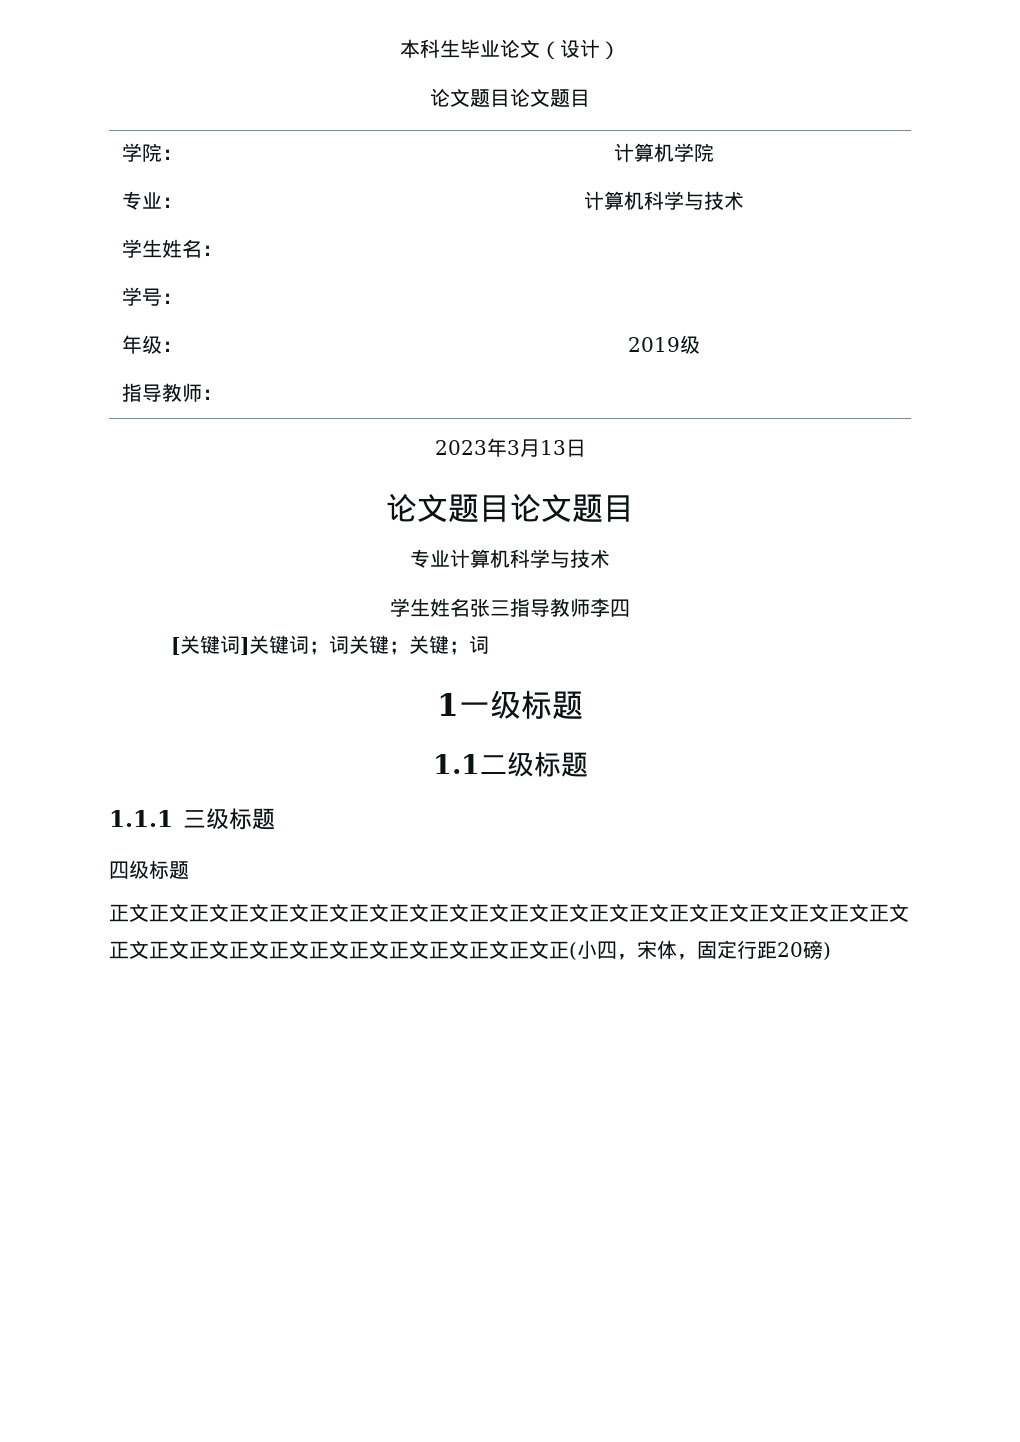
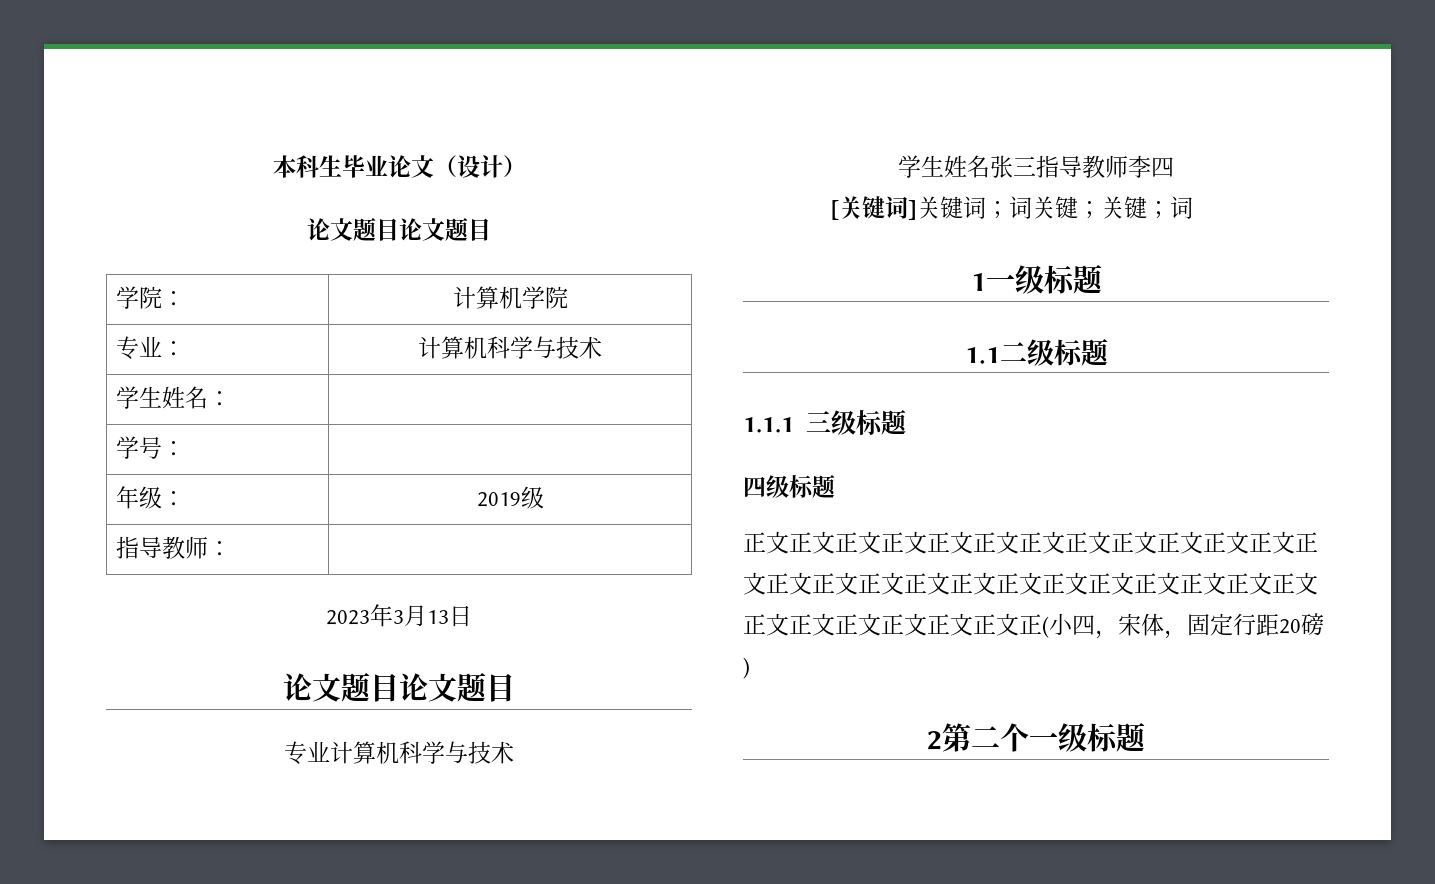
(831, 951) none -> [927,722,1145,752] // 2第二个一级标题

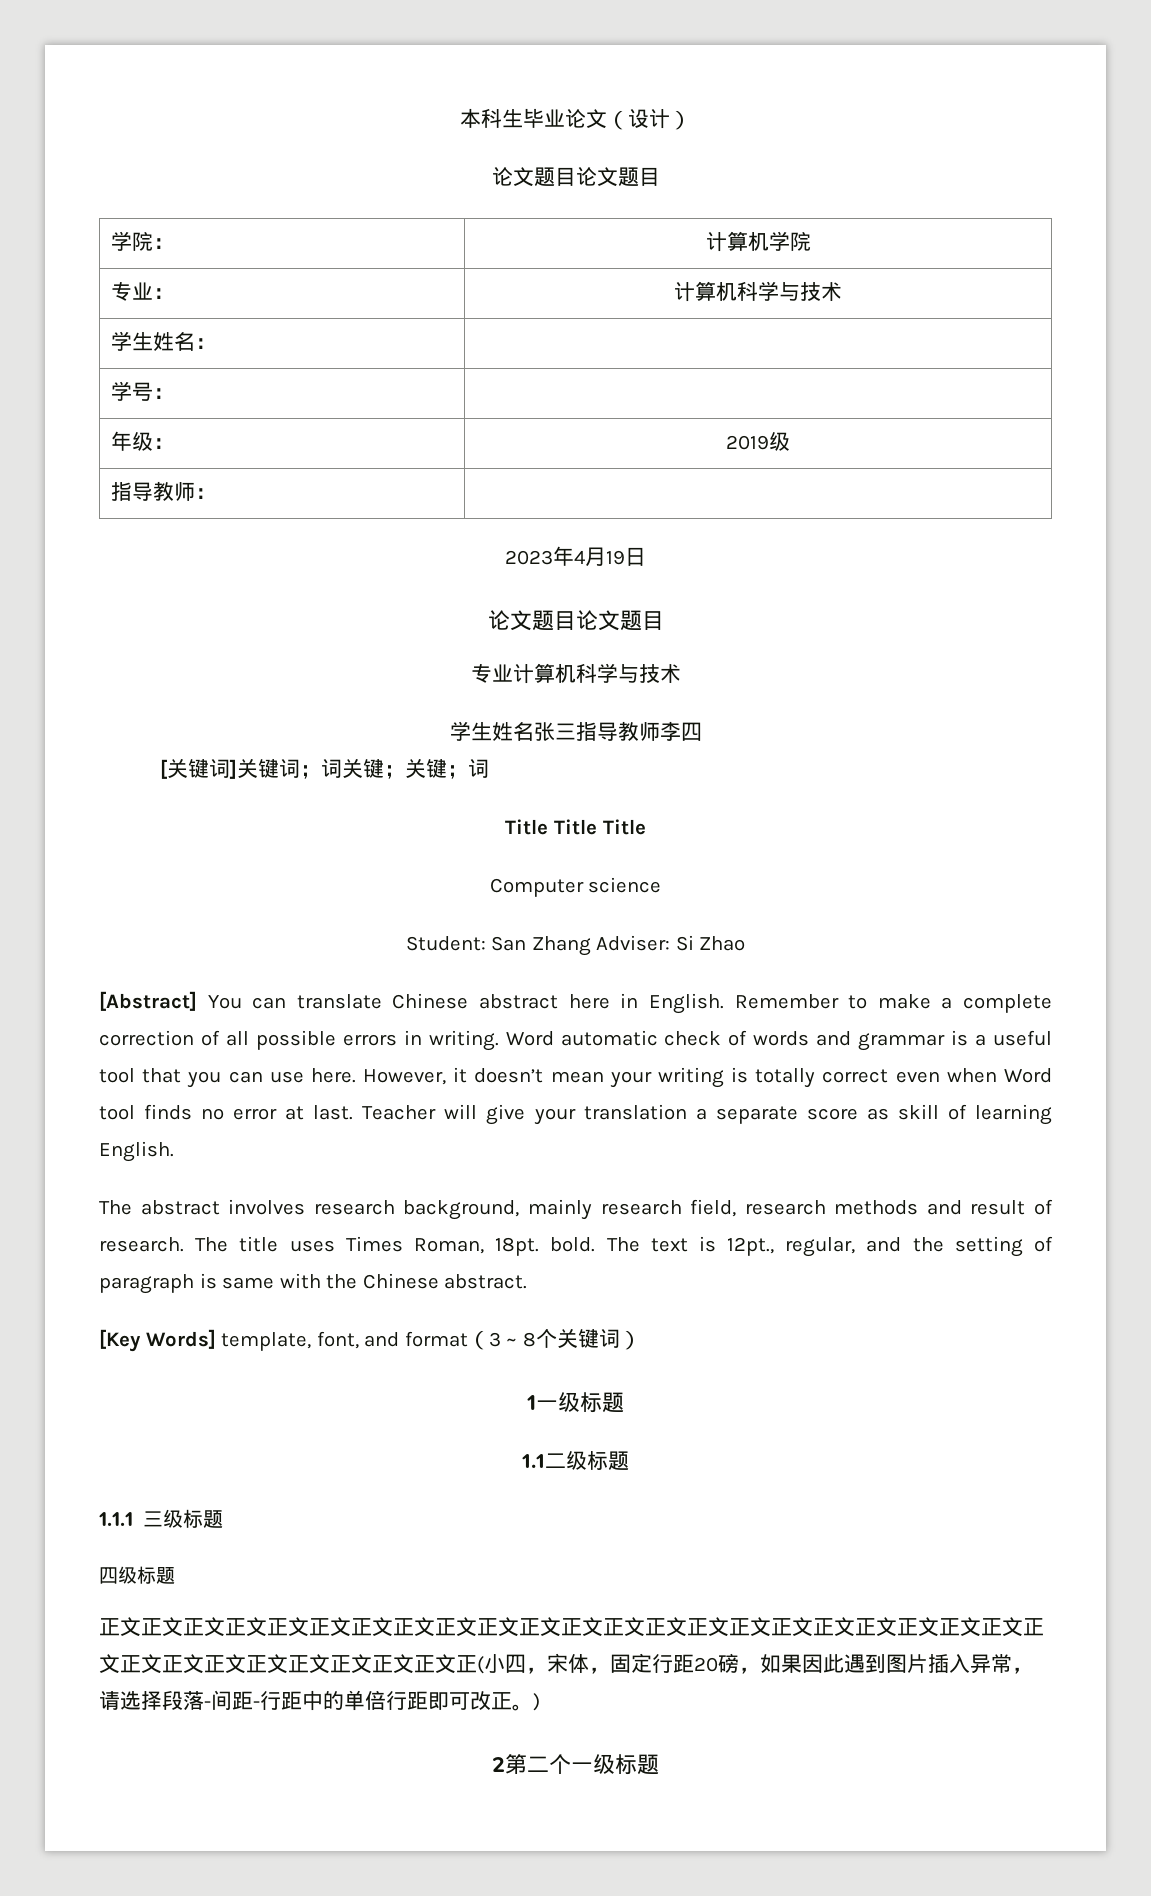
[393,605,449,626] 3月13 -> [574,547,625,566] 4月19
(1193, 207) none -> [505,819,646,835] [489,877,662,897] [405,935,746,956] [99,991,1053,1014] [99,1030,1052,1051] [99,1067,1052,1088] [99,1104,1053,1125] [99,1141,174,1162] [99,1199,1054,1220] [99,1236,1053,1257] [99,1273,528,1294] [99,1328,641,1352] // Title Title Title // Computer science // Student: San Zhang Adviser: Si Zhao // [Abstract] You can translate Chinese abstract here in English. Remember to make a complete correction of all possible errors in writing. Word automatic check of words and grammar is a useful tool that you can use here. However, it doesn’t mean your writing is totally correct even when Word tool finds no error at last. Teacher will give your translation a separate score as skill of learning English. // The abstract involves research background, mainly research field, research methods and result of research. The title uses Times Roman, 18pt. bold. The text is 12pt., regular, and the setting of paragraph is same with the Chinese abstract. // [Key Words] template, font, and format（3 ~ 8个关键词）
(1324, 624) none -> [739,1654,1033,1674] [99,1690,533,1711] ，如果因此遇到图片插入异常，请选择段落-间距-行距中的单倍行距即可改正。

